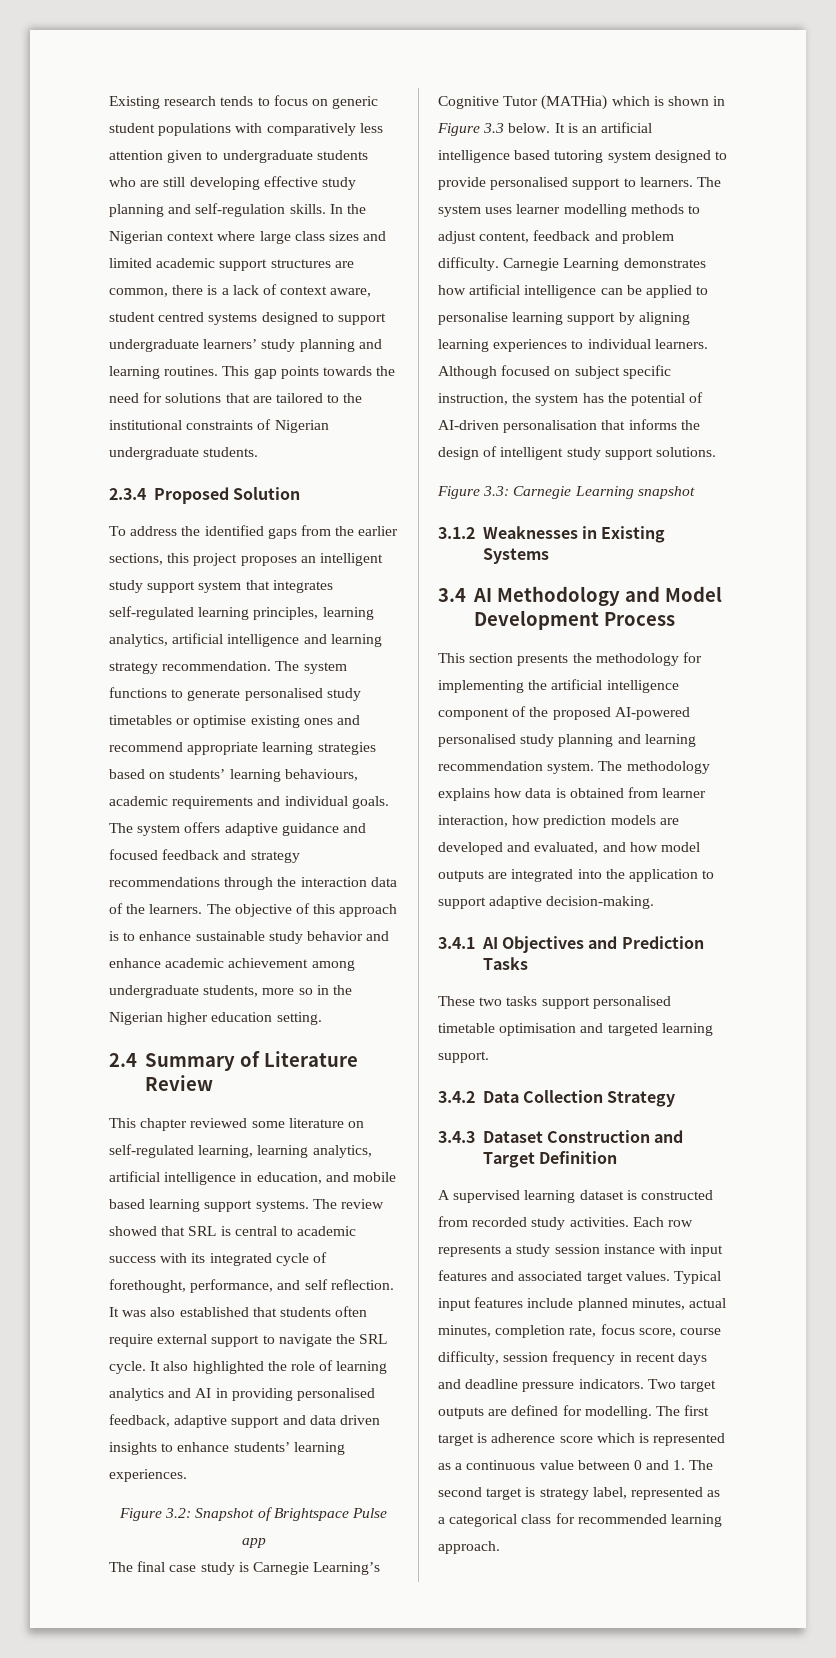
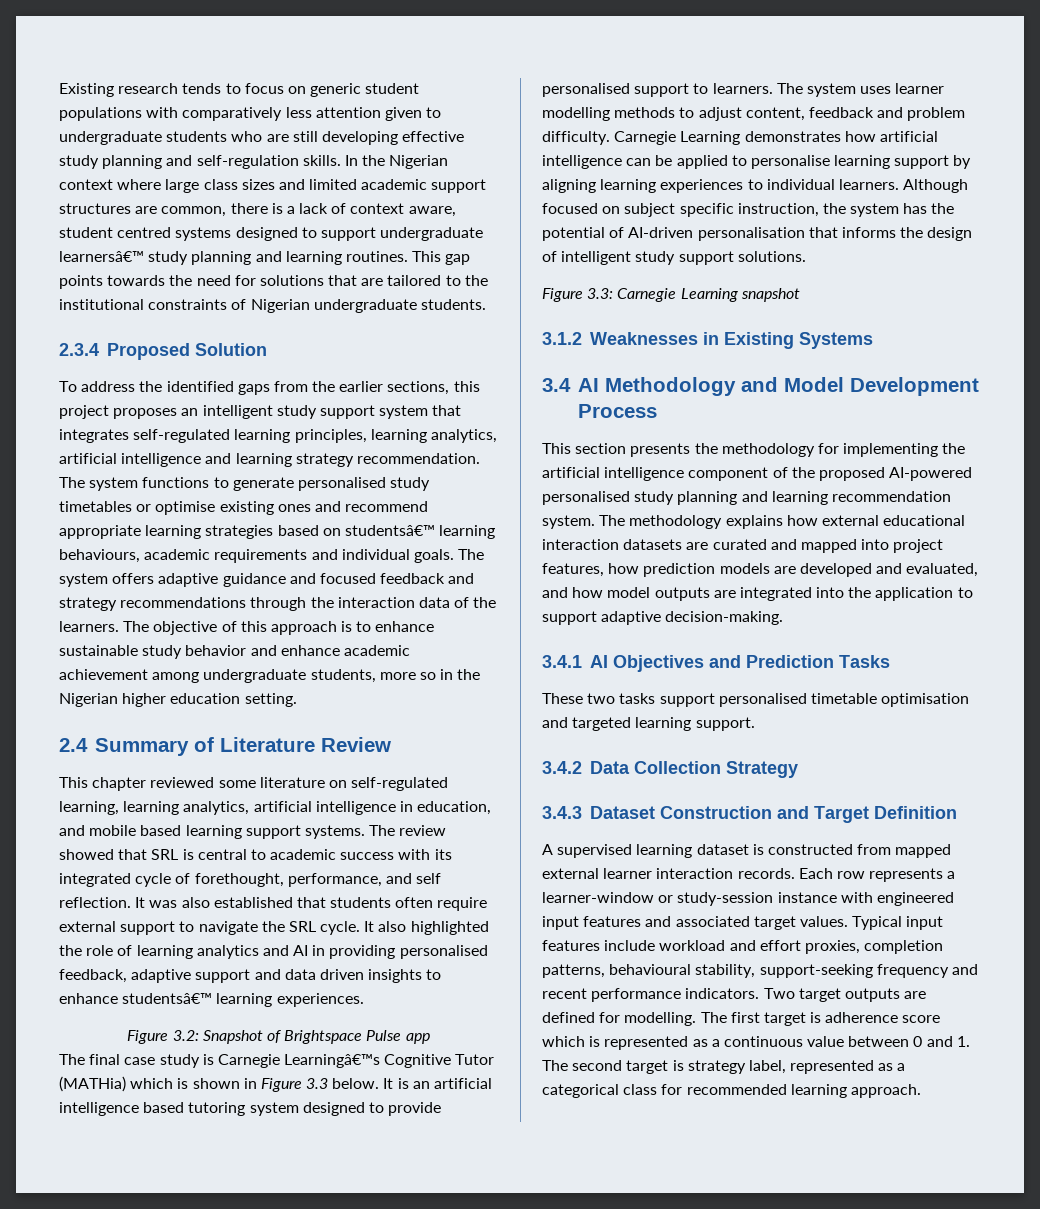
[203,339,258,349] learners’ -> [59,251,144,262] learnersâ€™
[169,769,226,779] students’ -> [344,525,435,536] studentsâ€™
[233,1442,290,1452] students’ -> [122,993,213,1004] studentsâ€™
[313,1562,381,1575] Learning’s -> [284,1054,381,1068] Learningâ€™s
[525,787,707,798] [438,815,508,827] data is obtained from learner interaction, -> [821,515,966,526] [542,539,944,553] [542,563,604,577] external educational interaction datasets are curated and mapped into project features,
[472,1217,629,1230] recorded study activities. -> [895,844,952,858] [542,868,795,879] mapped external learner interaction records.
[516,1244,600,1257] study session -> [542,892,774,906] learner-window or study-session
(686, 1249) none -> [876,892,954,906] engineered
[577,1298,726,1311] [438,1324,721,1338] [438,1351,707,1365] [438,1379,575,1392] planned minutes, actual minutes, completion rate, focus score, course difficulty, session frequency in recent days and deadline pressure -> [659,940,944,954] [542,964,978,978] [542,988,682,1002] workload and effort proxies, completion patterns, behavioural stability, support-seeking frequency and recent performance

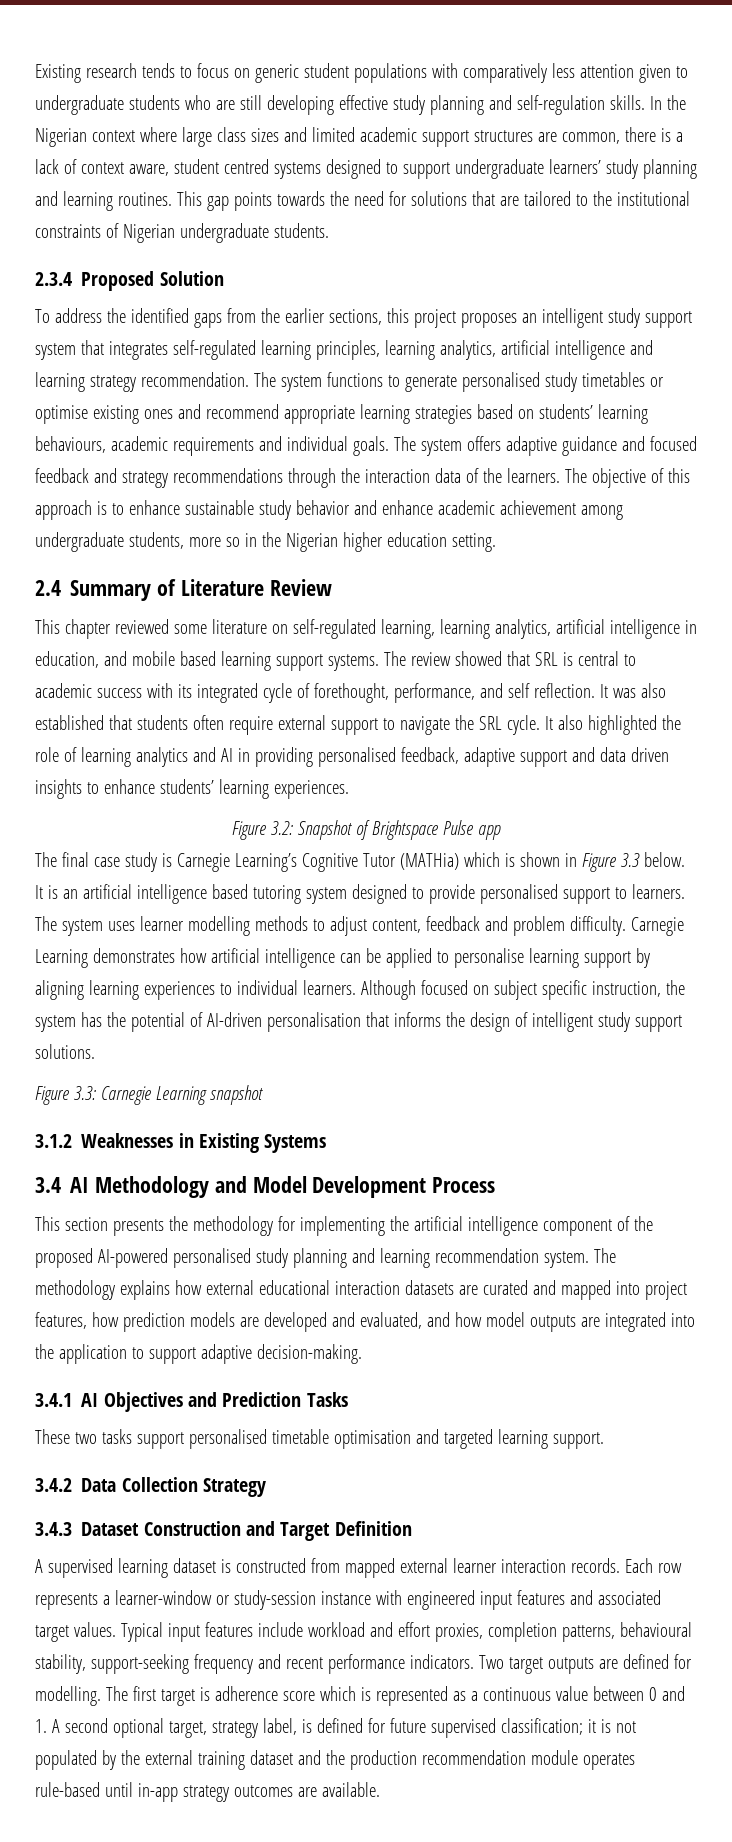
[59,251,144,262] learnersâ€™ -> [548,159,601,174] learners’
[344,525,435,536] studentsâ€™ -> [538,404,593,419] students’
[122,993,213,1004] studentsâ€™ -> [159,779,214,794] students’
[284,1054,381,1068] Learningâ€™s -> [234,853,297,872] Learning’s
[542,1060,906,1074] [542,1084,921,1098] The second target is strategy label, represented as a categorical class for recommended learning approach. -> [51,1718,636,1738] [35,1750,635,1770] [35,1782,380,1802] A second optional target, strategy label, is defined for future supervised classification; it is not populated by the external training dataset and the production recommendation module operates rule-based until in-app strategy outcomes are available.

